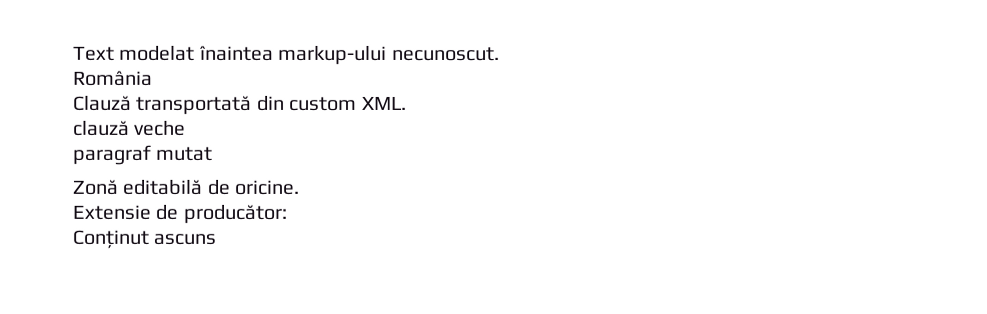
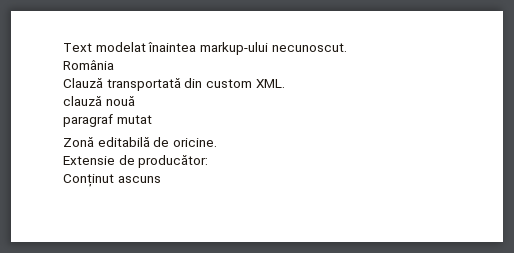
[134,120,187,136] veche -> [105,96,135,106] nouă

